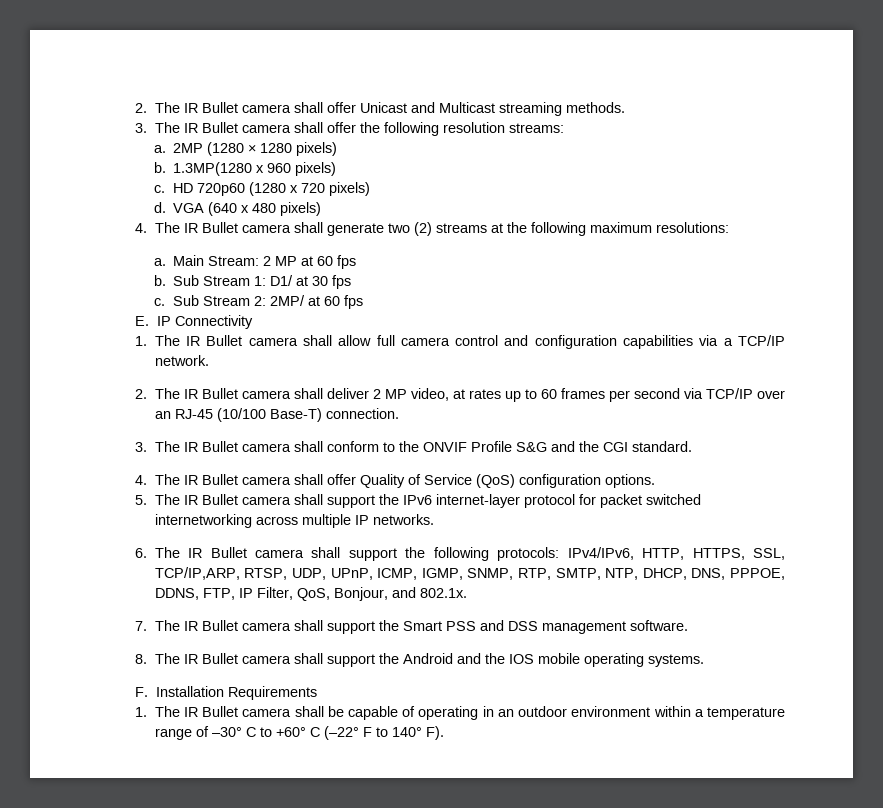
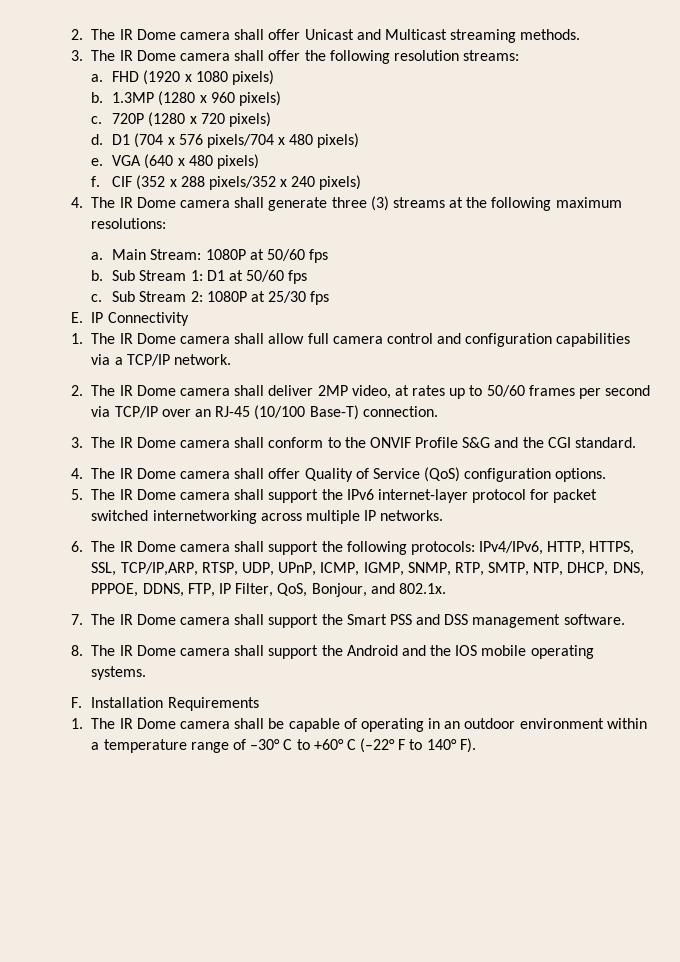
[135,102,238,113] 2. The IR Bullet -> [70,29,176,40] 2. The IR Dome
[201,122,238,133] Bullet -> [136,50,176,61] Dome
[173,142,293,156] 2MP (1280 × 1280 -> [112,70,228,85] FHD (1920 x 1080
[173,162,253,176] 1.3MP(1280 -> [112,91,196,106] 1.3MP (1280
[172,183,245,196] HD 720p60 -> [112,113,145,124] 720P
(167, 207) none -> [112,133,360,148] [91,158,104,166] D1 (704 x 576 pixels/704 x 480 pixels) // e.
[135,222,238,233] // 4. The IR Bullet -> [91,175,362,190] [70,197,176,208] // f. CIF (352 x 288 pixels/352 x 240 pixels) // 4. The IR Dome
[387,222,432,236] two (2) -> [331,196,389,211] three (3)
[263,256,334,266] 2 MP at 60 -> [205,249,305,261] 1080P at 50/60
[270,275,329,286] D1/ at 30 -> [206,270,285,282] D1 at 50/60
[269,295,340,306] 2MP/ at 60 -> [206,291,307,303] 1080P at 25/30
[206,335,243,346] Bullet -> [136,333,176,344] Dome
[201,388,238,399] Bullet -> [136,385,176,396] Dome
[372,389,407,399] 2 MP -> [317,385,348,396] 2MP
[540,389,557,399] 60 -> [486,385,525,397] 50/60
[201,441,238,452] Bullet -> [136,437,176,448] Dome
[201,474,238,485] Bullet -> [136,468,176,479] Dome
[201,494,238,505] Bullet -> [136,489,176,500] Dome
[210,547,247,558] Bullet -> [136,541,176,552] Dome
[201,620,238,631] Bullet -> [136,614,176,625] Dome
[201,653,238,664] Bullet -> [136,645,176,656] Dome
[202,706,239,717] Bullet -> [136,718,176,729] Dome

